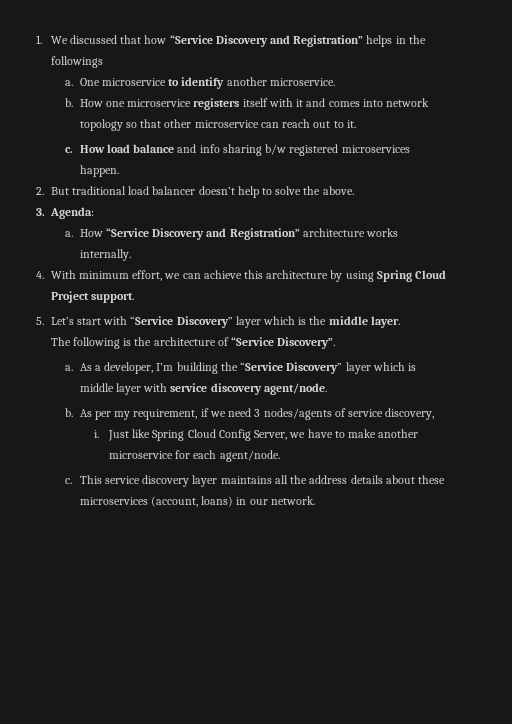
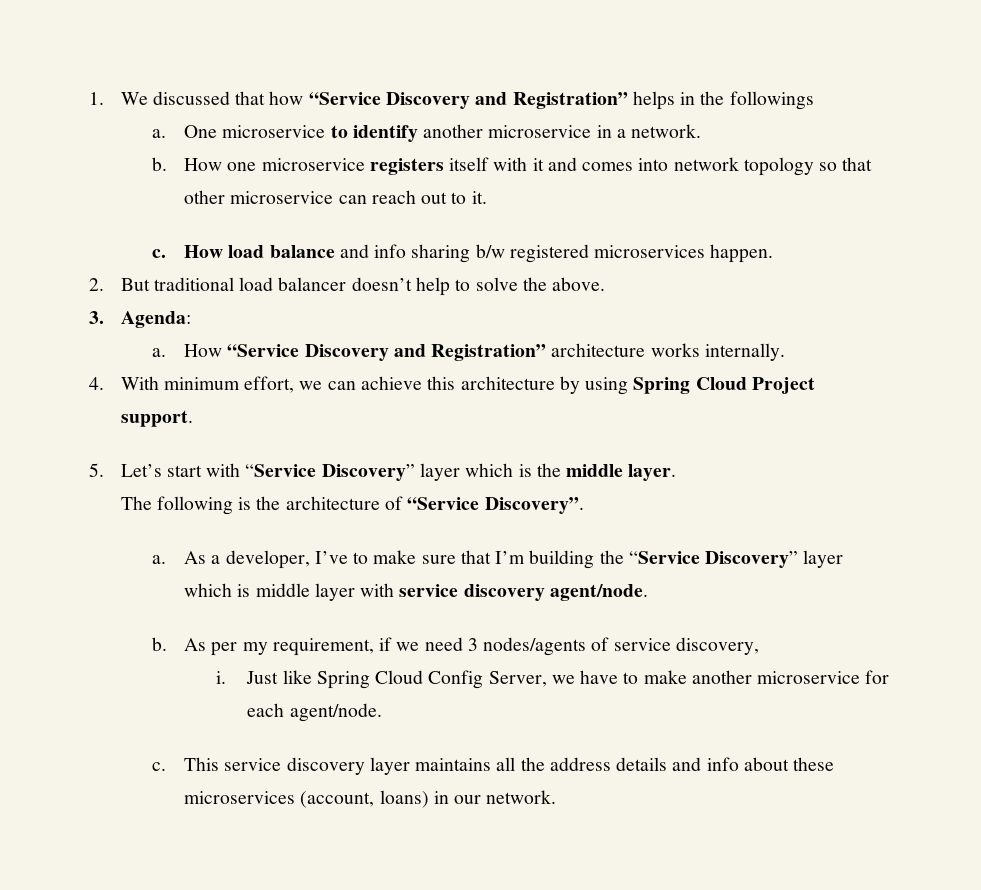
[269,78,335,86] microservice. -> [488,124,702,138] microservice in a network.
(154, 368) none -> [314,550,491,564] I’ve to make sure that
(383, 479) none -> [672,757,739,771] and info

